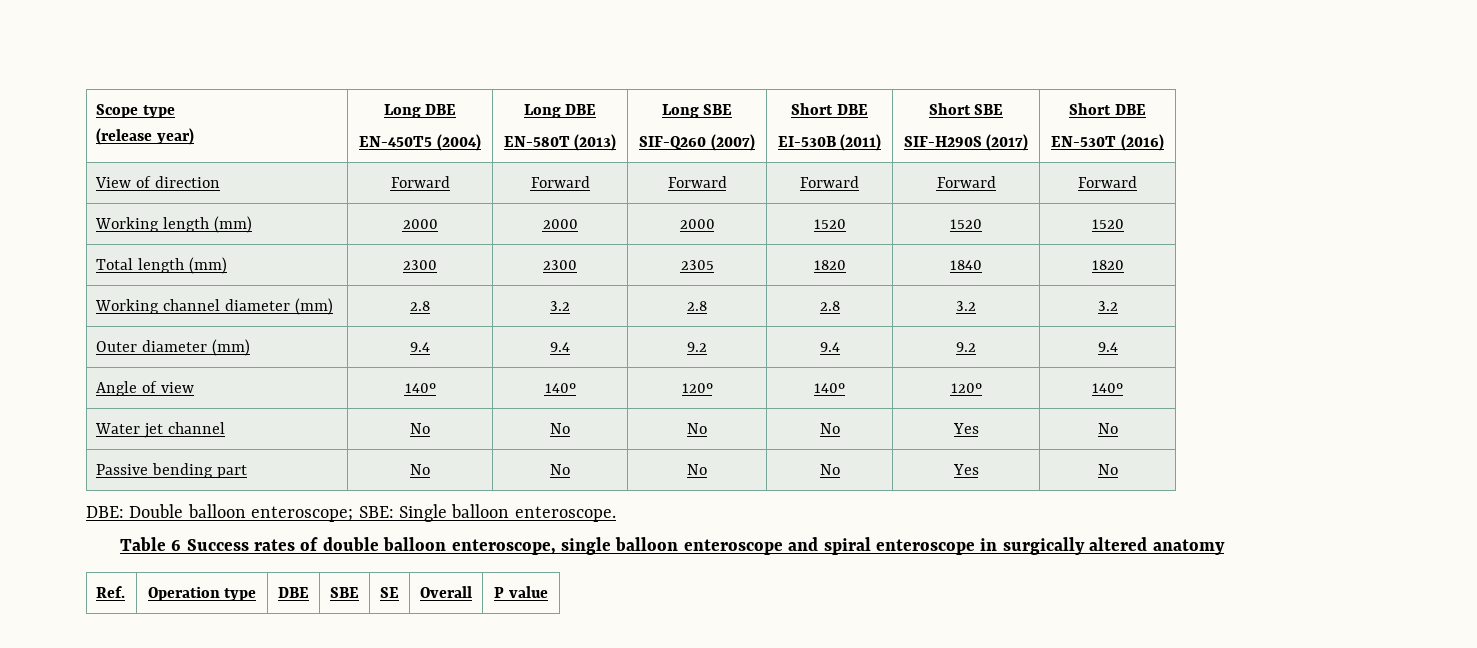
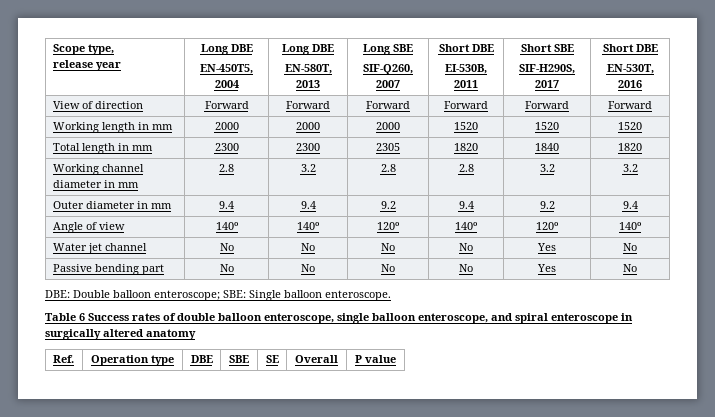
[142,105,175,118] [96,128,194,145] [383,104,457,118] [359,134,481,151] [523,104,597,118] [503,134,617,151] type // (release year) | Long DBE // EN-450T5 (2004) | Long DBE // EN-580T (2013) -> [87,44,114,55] [52,60,121,71] [200,44,253,55] [200,64,253,74] [214,80,239,88] [282,44,334,55] [284,64,332,74] [296,80,320,88] type, // release year | Long DBE // EN-450T5, 2004 | Long DBE // EN-580T, 2013
[639,134,755,151] [791,103,868,115] [777,134,882,151] SIF-Q260 (2007) | Short DBE // EI-530B (2011) -> [363,64,413,75] [376,80,400,88] [438,44,494,52] [445,64,487,74] [454,80,478,88] SIF-Q260, 2007 | Short DBE // EI-530B, 2011
[903,134,1029,151] [1069,103,1146,115] [1051,134,1164,151] SIF-H290S (2017) | Short DBE // EN-530T (2016) -> [519,64,575,74] [535,80,559,88] [602,44,658,52] [606,64,654,74] [618,80,642,88] SIF-H290S, 2017 | Short DBE // EN-530T, 2016
[213,216,252,233] (mm) -> [137,122,173,130] in mm
[188,257,227,274] (mm) -> [117,143,153,151] in mm
[294,298,333,315] (mm) -> [103,180,139,188] in mm
[211,339,250,356] (mm) -> [136,201,172,209] in mm
[683,539,783,555] enteroscope -> [418,313,488,324] enteroscope,

